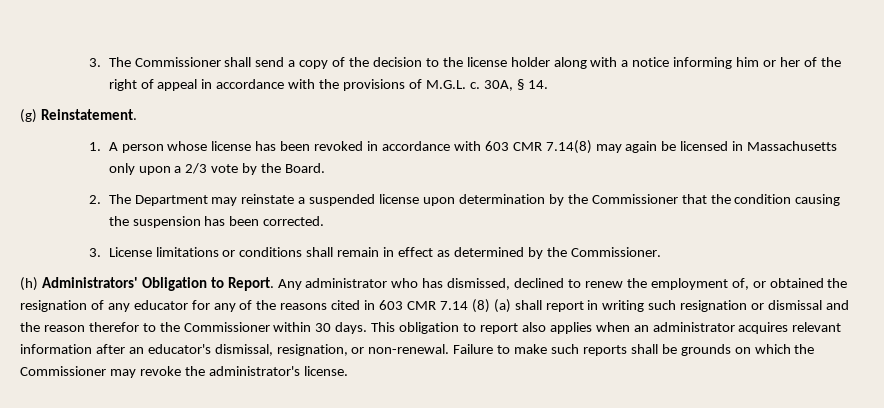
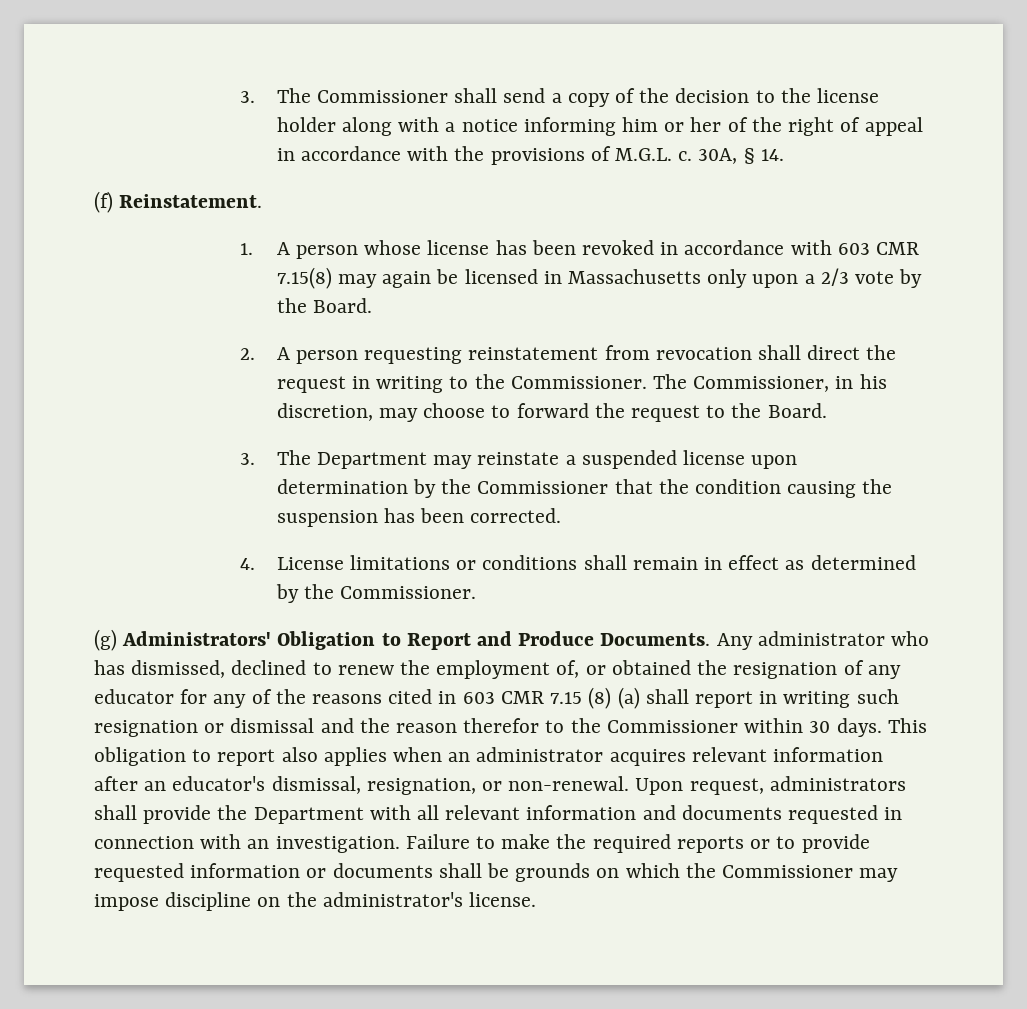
[20,109,37,123] (g) -> [94,191,113,213] (f)
[545,140,592,154] 7.14(8) -> [276,267,332,289] 7.15(8)
(102, 199) none -> [276,345,897,364] [276,374,887,393] [276,403,827,422] [240,453,256,465] A person requesting reinstatement from revocation shall direct the request in writing to the Commissioner. The Commissioner, in his discretion, may choose to forward the request to the Board. // 3.
[89,248,102,257] 3. -> [240,558,256,570] 4.
[20,277,38,291] (h) -> [94,629,117,651] (g)
[227,277,274,291] Report. -> [406,631,711,650] Report and Produce Documents.
[439,301,468,310] 7.14 -> [550,692,583,704] 7.15
[453,344,627,356] Failure to make such reports -> [635,776,906,795] [94,805,903,824] [94,834,870,853] [94,863,433,882] Upon request, administrators shall provide the Department with all relevant information and documents requested in connection with an investigation. Failure to make the required reports or to provide requested information or documents
[139,366,181,376] revoke -> [94,892,281,911] impose discipline on

